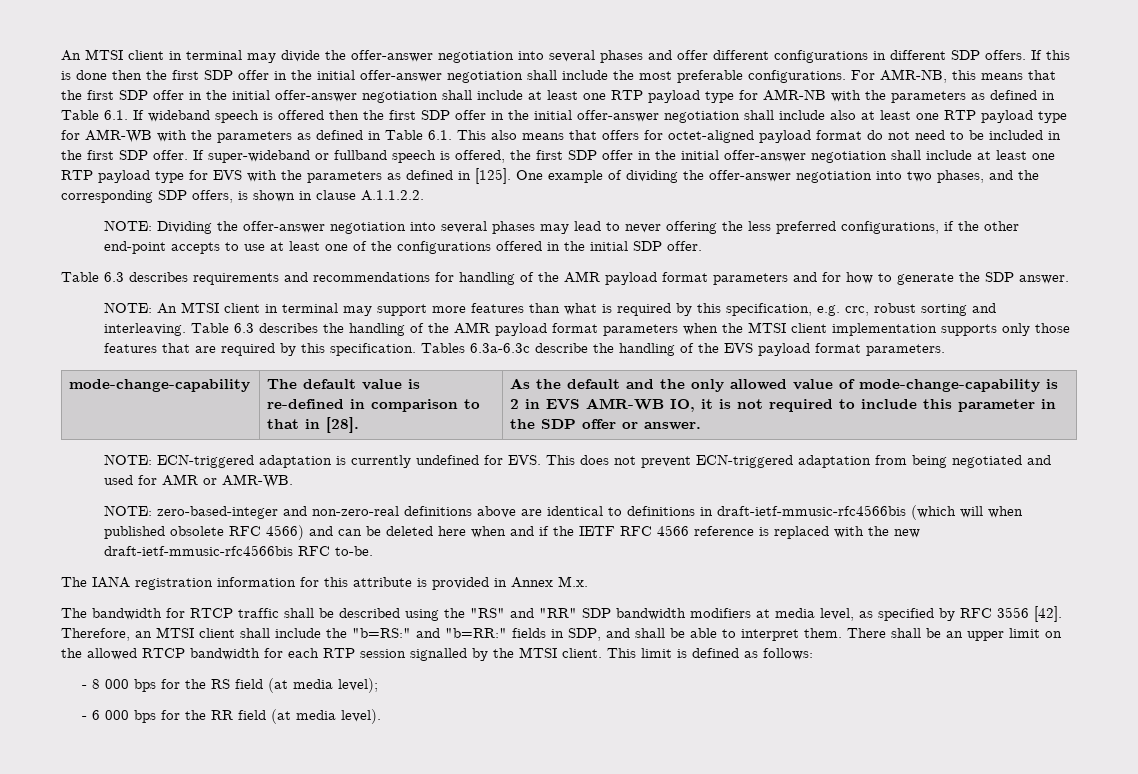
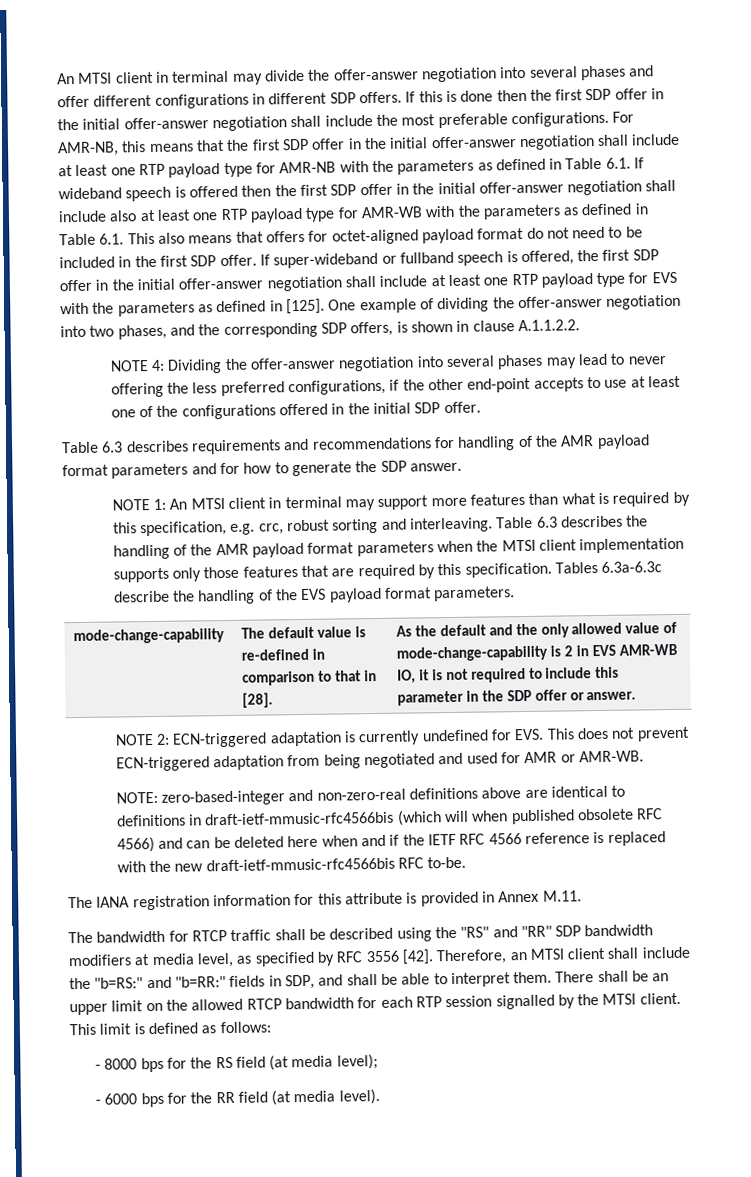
[103,220,152,231] NOTE: -> [109,359,166,372] NOTE 4:
[103,302,152,313] NOTE: -> [111,498,167,511] NOTE 1:
[103,454,152,465] NOTE: -> [114,733,171,746] NOTE 2:
[558,576,588,587] M.x. -> [542,890,582,902] M.11.
[92,679,130,689] 8 000 -> [104,1058,138,1070] 8000
[92,710,130,720] 6 000 -> [104,1093,138,1105] 6000

